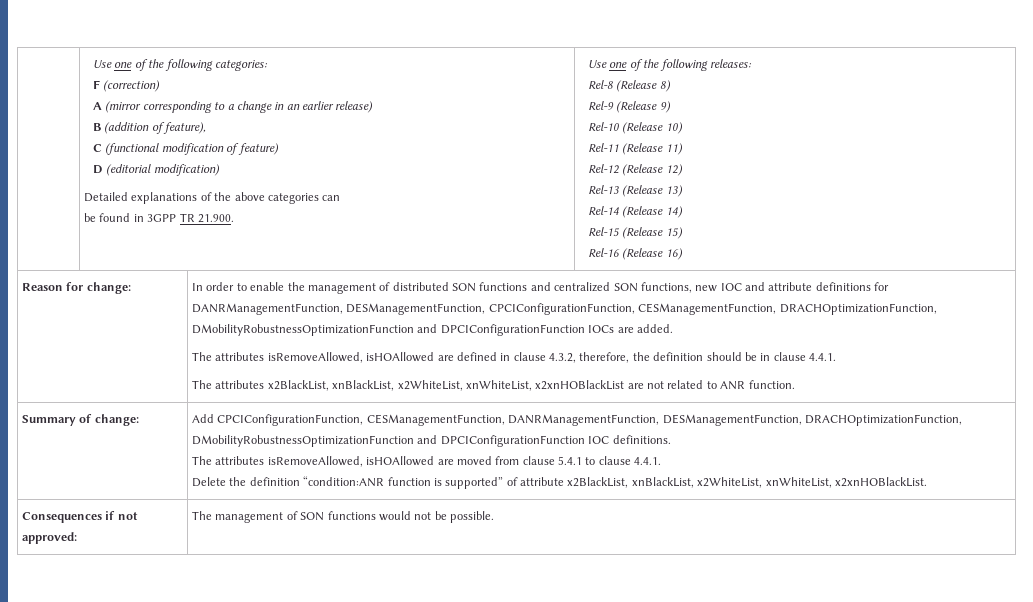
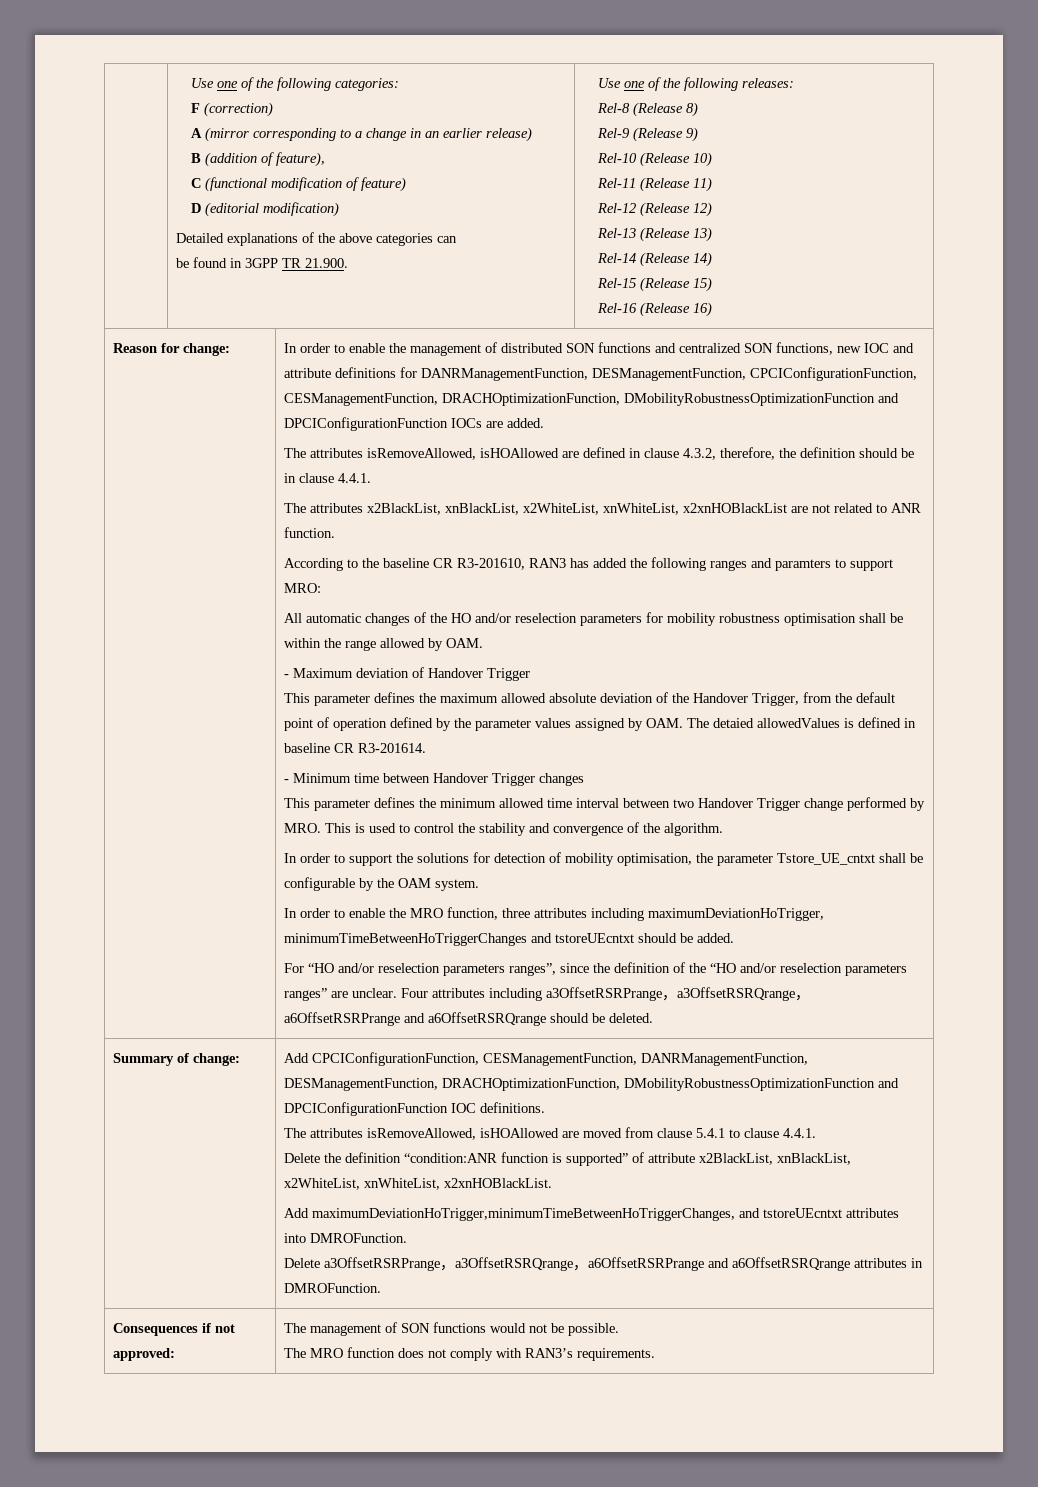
(795, 384) none -> [284,557,894,571] [284,583,322,593] [284,612,904,626] [284,638,484,651] [284,667,531,681] [284,692,896,706] [284,717,917,731] [284,743,427,753] [284,773,585,786] [284,797,926,811] [284,822,724,836] [284,852,924,866] [284,877,480,891] [284,907,825,921] [284,933,735,946] [284,962,908,976] [284,987,811,1001] [284,1012,654,1026] // According to the baseline CR R3-201610, RAN3 has added the following ranges and paramters to support MRO: // All automatic changes of the HO and/or reselection parameters for mobility robustness optimisation shall be within the range allowed by OAM. // - Maximum deviation of Handover Trigger // This parameter defines the maximum allowed absolute deviation of the Handover Trigger, from the default point of operation defined by the parameter values assigned by OAM. The detaied allowedValues is defined in baseline CR R3-201614. // - Minimum time between Handover Trigger changes // This parameter defines the minimum allowed time interval between two Handover Trigger change performed by MRO. This is used to control the stability and convergence of the algorithm. // In order to support the solutions for detection of mobility optimisation, the parameter Tstore_UE_cntxt shall be configurable by the OAM system. // In order to enable the MRO function, three attributes including maximumDeviationHoTrigger, minimumTimeBetweenHoTriggerChanges and tstoreUEcntxt should be added. // For “HO and/or reselection parameters ranges”, since the definition of the “HO and/or reselection parameters ranges” are unclear. Four attributes including a3OffsetRSRPrange，a3OffsetRSRQrange，a6OffsetRSRPrange and a6OffsetRSRQrange should be deleted.
(927, 482) none -> [284,1208,900,1221] [284,1233,408,1243] [284,1257,924,1271] [284,1283,382,1293] // Add maximumDeviationHoTrigger,minimumTimeBetweenHoTriggerChanges, and tstoreUEcntxt attributes into DMROFunction. // Delete a3OffsetRSRPrange，a3OffsetRSRQrange，a6OffsetRSRPrange and a6OffsetRSRQrange attributes in DMROFunction.
(495, 517) none -> [284,1347,656,1361] // The MRO function does not comply with RAN3’s requirements.

